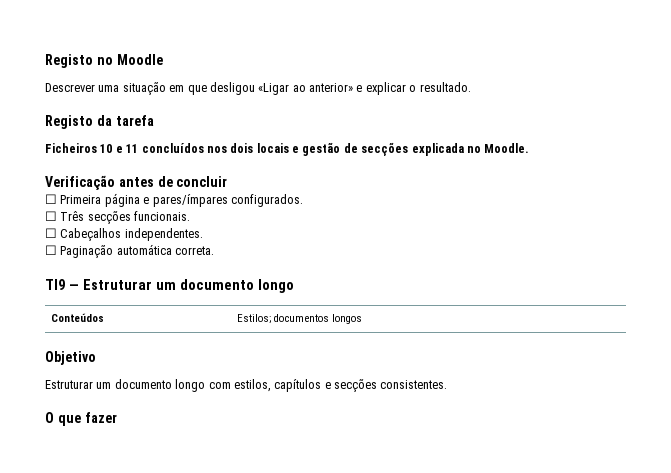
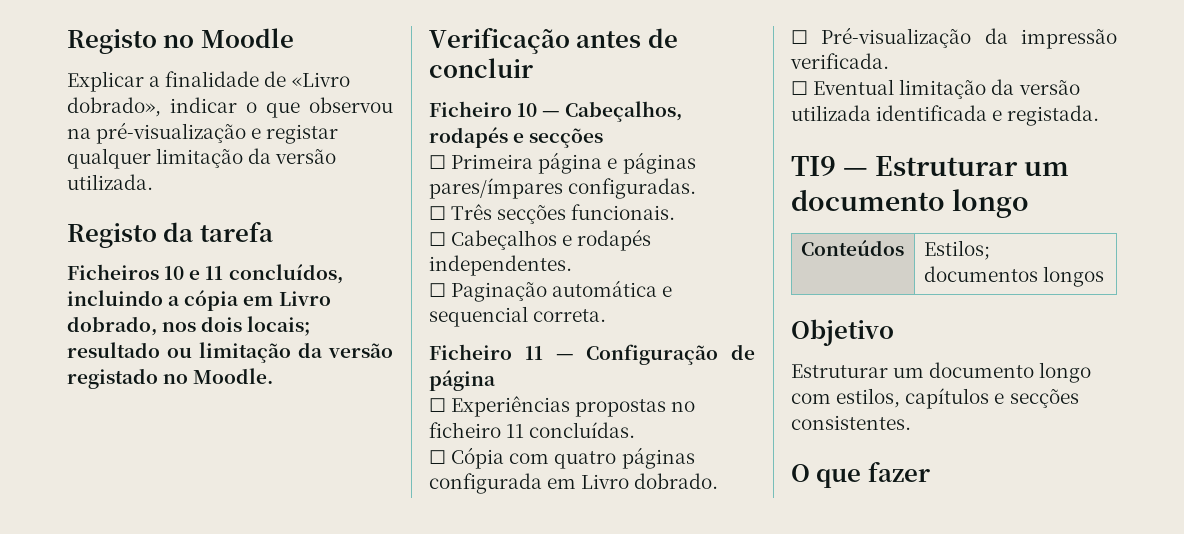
[45,82,471,95] Descrever uma situação em que desligou «Ligar ao anterior» e explicar o resultado. -> [67,71,350,92] [67,97,393,118] [67,122,339,144] [67,148,337,169] [67,174,153,190] Explicar a finalidade de «Livro dobrado», indicar o que observou na pré-visualização e registar qualquer limitação da versão utilizada.
[141,142,464,156] concluídos nos dois locais e gestão de secções explicada -> [228,264,343,284] [67,290,331,311] [67,316,311,336] [67,342,393,363] [67,368,158,389] concluídos, incluindo a cópia em Livro dobrado, nos dois locais; resultado ou limitação da versão registado
(228, 181) none -> [429,101,683,122] [429,127,604,148] // Ficheiro 10 — Cabeçalhos, rodapés e secções
[152,194,303,207] pares/ímpares configurados. -> [622,152,696,174] [429,178,697,199] páginas pares/ímpares configuradas.
(122, 234) none -> [562,229,652,251] e rodapés
(172, 249) none -> [662,286,673,297] [429,306,528,327] e sequencial
(215, 250) none -> [429,344,755,365] [429,370,496,391] [429,396,696,417] [429,422,636,438] [429,447,695,469] [429,473,719,494] [791,27,1117,49] [790,53,889,69] [791,79,1080,99] [791,105,1100,126] // Ficheiro 11 — Configuração de página // ☐ Experiências propostas no ficheiro 11 concluídas. // ☐ Cópia com quatro páginas configurada em Livro dobrado. // ☐ Pré-visualização da impressão verificada. // ☐ Eventual limitação da versão utilizada identificada e registada.

